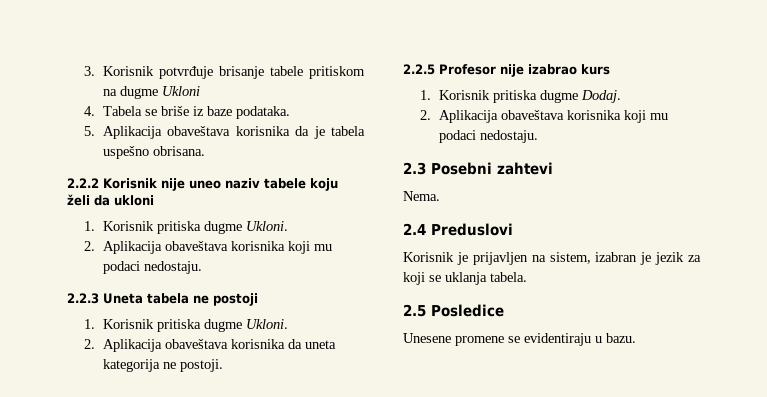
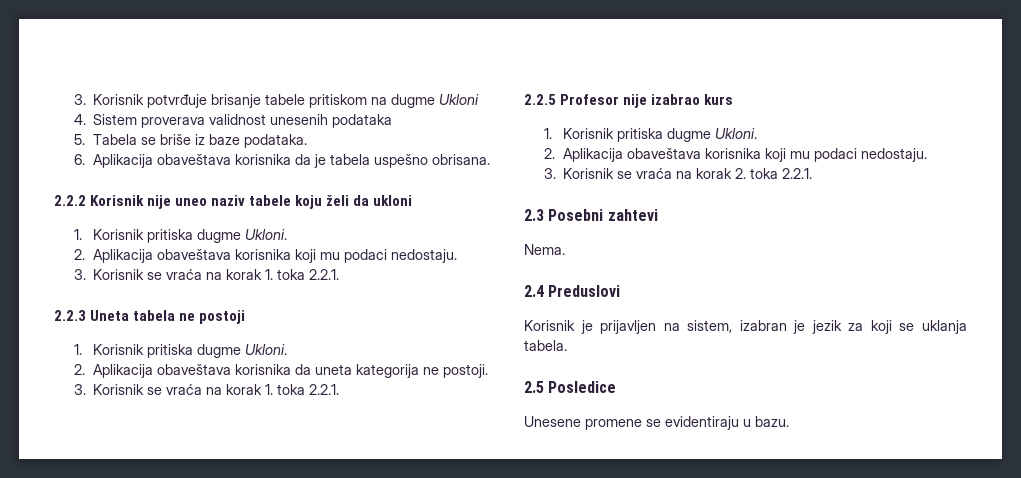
(96, 111) none -> [93,114,393,128] [73,134,85,145] Sistem proverava validnost unesenih podataka // 5.
[84,126,96,136] 5. -> [73,154,85,165] 6.
(202, 267) none -> [73,269,340,280] // 3. Korisnik se vraća na korak 1. toka 2.2.1.
(223, 365) none -> [73,384,340,395] // 3. Korisnik se vraća na korak 1. toka 2.2.1.
[580,90,621,103] [420,110,668,123] [438,130,538,143] Dodaj. // 2. Aplikacija obaveštava korisnika koji mu podaci nedostaju. -> [715,128,758,139] [543,148,928,162] [543,168,813,179] Ukloni. // 2. Aplikacija obaveštava korisnika koji mu podaci nedostaju. // 3. Korisnik se vraća na korak 2. toka 2.2.1.

